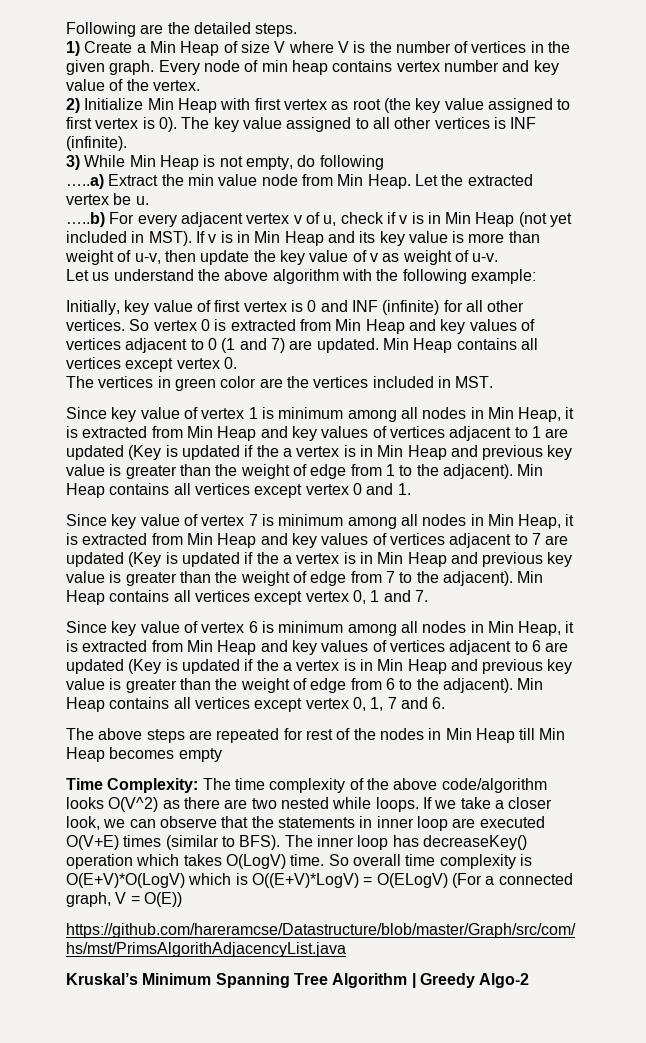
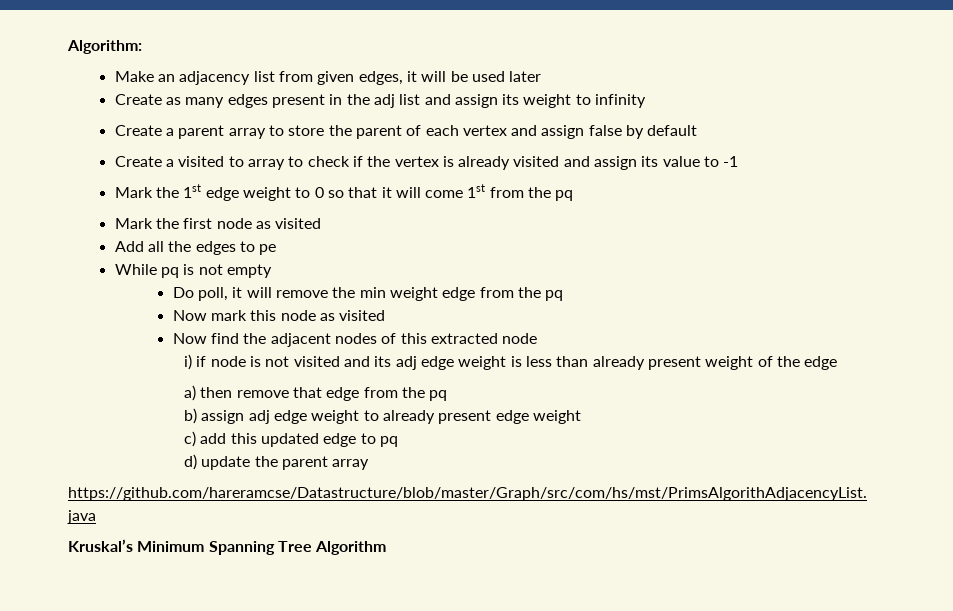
[66,22,298,37] [66,41,571,56] [66,60,559,75] [66,79,200,91] [66,98,571,113] [66,117,537,132] [66,136,127,151] [66,155,384,170] [66,174,533,189] [66,193,149,205] [66,212,573,227] [66,231,540,246] [65,250,499,265] [66,269,536,284] [66,300,525,315] [66,319,535,334] [66,338,538,353] [66,357,237,372] [66,376,494,391] [66,407,575,422] [66,426,569,441] [66,445,573,460] [66,464,544,479] [66,483,411,498] [66,514,575,529] [66,533,569,548] [66,552,573,567] [66,571,544,586] [66,590,428,605] [66,621,575,636] [66,640,569,655] [66,659,573,674] [66,678,544,693] [66,697,446,712] [66,728,566,743] [66,747,222,762] [66,778,547,793] [66,797,553,812] [66,816,545,831] [66,835,527,850] [66,854,532,869] [66,873,573,888] [66,892,182,907] Following are the detailed steps. // 1) Create a Min Heap of size V where V is the number of vertices in the given graph. Every node of min heap contains vertex number and key value of the vertex. // 2) Initialize Min Heap with first vertex as root (the key value assigned to first vertex is 0). The key value assigned to all other vertices is INF (infinite). // 3) While Min Heap is not empty, do following // …..a) Extract the min value node from Min Heap. Let the extracted vertex be u. // …..b) For every adjacent vertex v of u, check if v is in Min Heap (not yet included in MST). If v is in Min Heap and its key value is more than weight of u-v, then update the key value of v as weight of u-v. // Let us understand the above algorithm with the following example: // Initially, key value of first vertex is 0 and INF (infinite) for all other vertices. So vertex 0 is extracted from Min Heap and key values of vertices adjacent to 0 (1 and 7) are updated. Min Heap contains all vertices except vertex 0. // The vertices in green color are the vertices included in MST. // Since key value of vertex 1 is minimum among all nodes in Min Heap, it is extracted from Min Heap and key values of vertices adjacent to 1 are updated (Key is updated if the a vertex is in Min Heap and previous key value is greater than the weight of edge from 1 to the adjacent). Min Heap contains all vertices except vertex 0 and 1. // Since key value of vertex 7 is minimum among all nodes in Min Heap, it is extracted from Min Heap and key values of vertices adjacent to 7 are updated (Key is updated if the a vertex is in Min Heap and previous key value is greater than the weight of edge from 7 to the adjacent). Min Heap contains all vertices except vertex 0, 1 and 7. // Since key value of vertex 6 is minimum among all nodes in Min Heap, it is extracted from Min Heap and key values of vertices adjacent to 6 are updated (Key is updated if the a vertex is in Min Heap and previous key value is greater than the weight of edge from 6 to the adjacent). Min Heap contains all vertices except vertex 0, 1, 7 and 6. // The above steps are repeated for rest of the nodes in Min Heap till Min Heap becomes empty // Time Complexity: The time complexity of the above code/algorithm looks O(V^2) as there are two nested while loops. If we take a closer look, we can observe that the statements in inner loop are executed O(V+E) times (similar to BFS). The inner loop has decreaseKey() operation which takes O(LogV) time. So overall time complexity is O(E+V)*O(LogV) which is O((E+V)*LogV) = O(ELogV) (For a connected graph, V = O(E)) -> [67,40,142,54] [114,71,542,85] [114,94,647,108] [114,125,698,139] [114,156,739,170] [114,184,574,201] [114,218,322,229] [114,241,277,255] [114,264,272,278] [172,287,564,301] [172,310,386,321] [172,333,538,347] [184,354,838,370] [184,385,448,401] [184,408,581,424] [184,431,398,447] [184,454,370,470] Algorithm: // Make an adjacency list from given edges, it will be used later // Create as many edges present in the adj list and assign its weight to infinity // Create a parent array to store the parent of each vertex and assign false by default // Create a visited to array to check if the vertex is already visited and assign its value to -1 // Mark the 1st edge weight to 0 so that it will come 1st from the pq // Mark the first node as visited // Add all the edges to pe // While pq is not empty // Do poll, it will remove the min weight edge from the pq // Now mark this node as visited // Now find the adjacent nodes of this extracted node // i) if node is not visited and its adj edge weight is less than already present weight of the edge // a) then remove that edge from the pq // b) assign adj edge weight to already present edge weight // c) add this updated edge to pq // d) update the parent array
[411,973,530,988] | Greedy Algo-2 -> (387, 548) none

